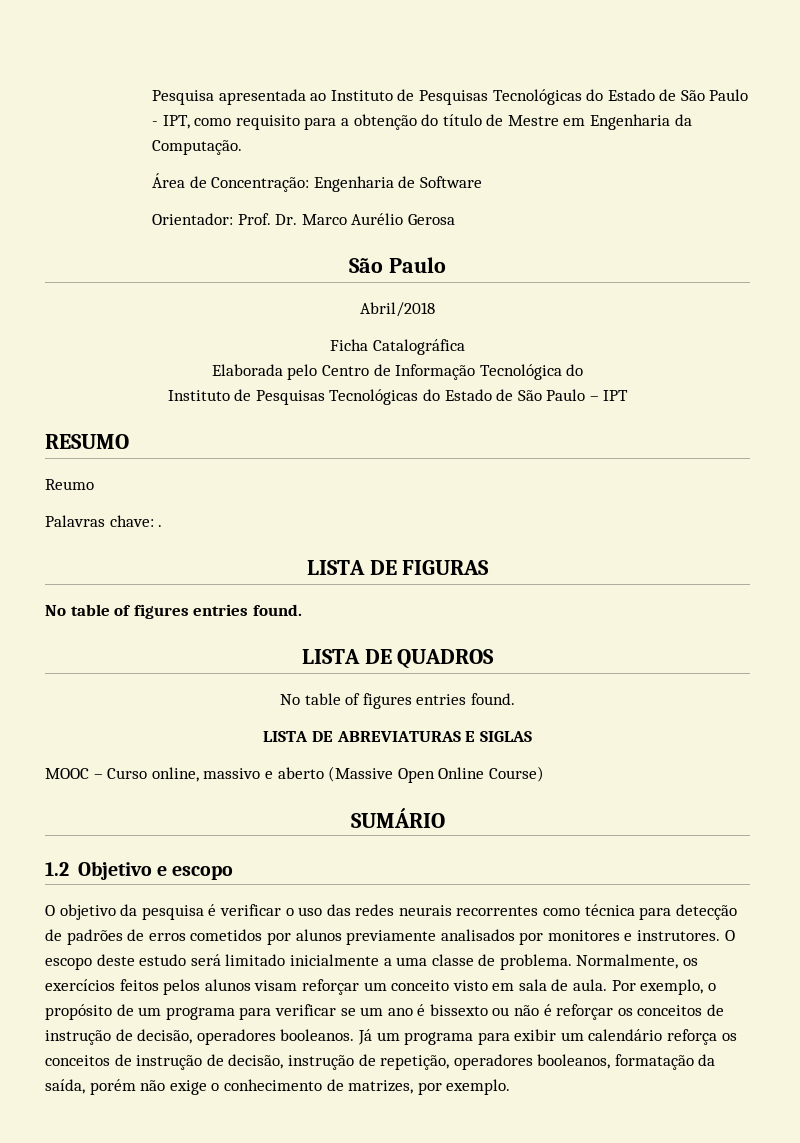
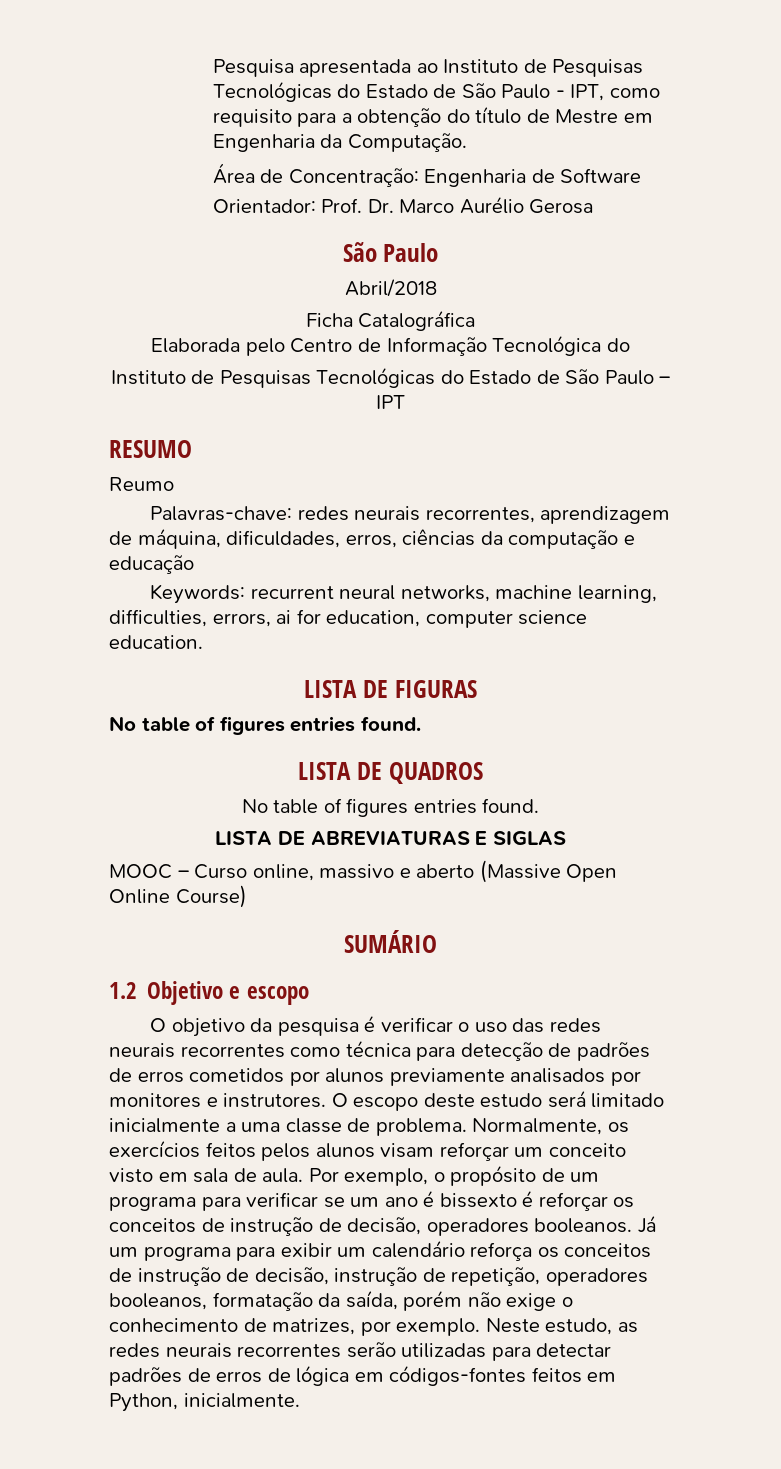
[45,515,163,527] Palavras chave: . -> [149,506,671,524] [109,528,635,549] [109,555,194,574] [149,584,657,604] [109,609,588,628] [109,635,203,649] Palavras-chave: redes neurais recorrentes, aprendizagem de máquina, dificuldades, erros, ciências da computação e educação // Keywords: recurrent neural networks, machine learning, difficulties, errors, ai for education, computer science education.
[492,1005,540,1016] ou não -> (517, 1200) none
(511, 1087) none -> [485,1318,638,1335] [109,1342,612,1361] [109,1365,617,1386] [109,1393,300,1412] Neste estudo, as redes neurais recorrentes serão utilizadas para detectar padrões de erros de lógica em códigos-fontes feitos em Python, inicialmente.

